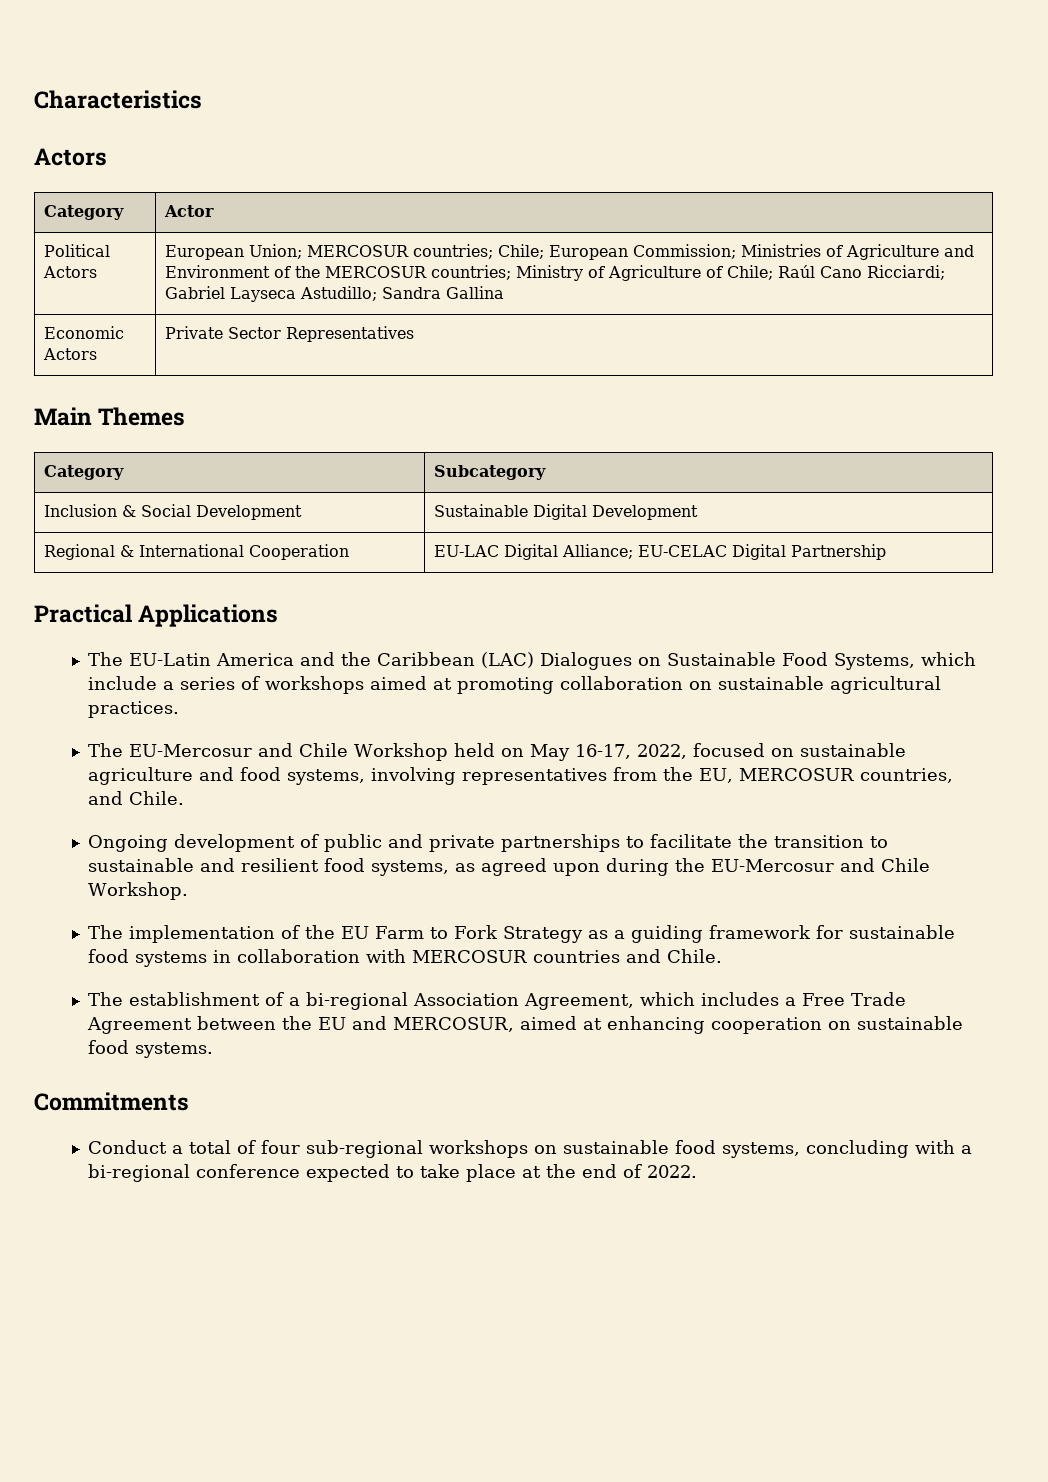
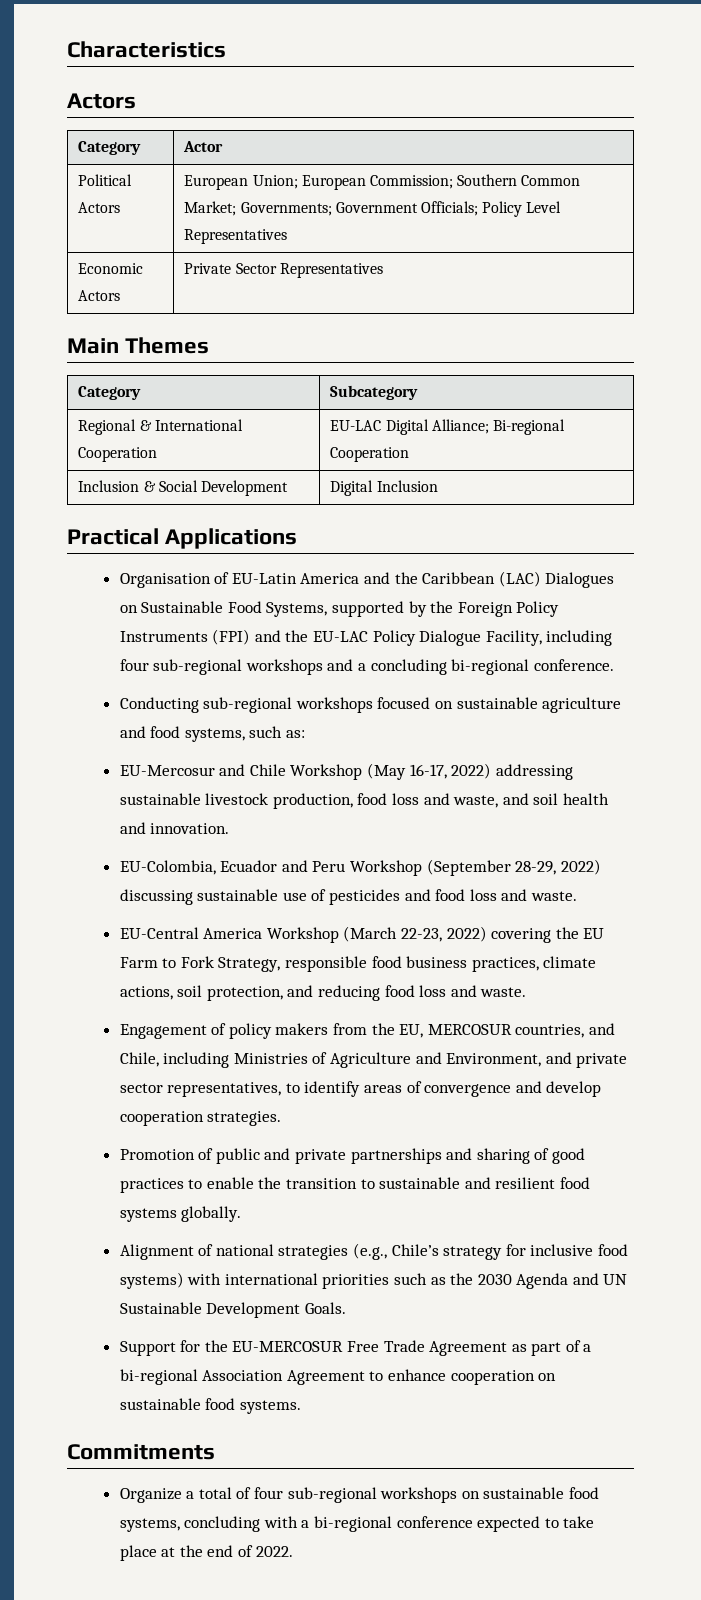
[306,244,974,260] [164,265,945,281] [164,286,504,302] MERCOSUR countries; Chile; European Commission; Ministries of Agriculture and Environment of the MERCOSUR countries; Ministry of Agriculture of Chile; Raúl Cano Ricciardi; Gabriel Layseca Astudillo; Sandra Gallina -> [301,174,581,190] [184,201,562,217] [184,229,288,244] European Commission; Southern Common Market; Governments; Government Officials; Policy Level Representatives
[43,504,302,520] [433,504,698,520] // Inclusion & Social Development | Sustainable Digital Development -> (419, 392) none
[637,544,886,560] EU-CELAC Digital Partnership -> [492,419,565,435] [330,447,410,462] [78,480,288,496] [330,480,438,496] Bi-regional Cooperation // Inclusion & Social Development | Digital Inclusion
[88,652,124,666] The -> [119,572,230,588] Organisation of
[921,652,977,666] [88,676,942,694] [88,701,180,718] [88,743,688,761] which include a series of workshops aimed at promoting collaboration on sustainable agricultural practices. // The EU-Mercosur and Chile Workshop held on May 16-17, 2022, -> [331,601,560,617] [119,629,613,646] [119,659,614,675] [119,697,373,713] supported by the Foreign Policy Instruments (FPI) and the EU-LAC Policy Dialogue Facility, including four sub-regional workshops and a concluding bi-regional conference. // Conducting sub-regional workshops
[371,767,608,785] involving representatives -> [249,726,305,738] [119,763,573,780] [119,793,609,809] [119,822,230,834] [119,859,601,876] [119,889,577,905] [119,926,605,943] [119,956,597,972] [119,985,527,1001] [119,1023,329,1039] such as: // EU-Mercosur and Chile Workshop (May 16-17, 2022) addressing sustainable livestock production, food loss and waste, and soil health and innovation. // EU-Colombia, Ecuador and Peru Workshop (September 28-29, 2022) discussing sustainable use of pesticides and food loss and waste. // EU-Central America Workshop (March 22-23, 2022) covering the EU Farm to Fork Strategy, responsible food business practices, climate actions, soil protection, and reducing food loss and waste. // Engagement of policy makers
[129,791,185,805] [88,834,296,852] Chile. // Ongoing development -> [119,1052,628,1068] [119,1081,602,1097] [119,1111,282,1126] [119,1149,195,1160] Chile, including Ministries of Agriculture and Environment, and private sector representatives, to identify areas of convergence and develop cooperation strategies. // Promotion
[626,834,733,848] to facilitate -> [446,1148,585,1164] [119,1177,254,1193] and sharing of good practices to enable
[371,858,931,876] [88,882,189,900] [88,925,956,943] [88,949,723,967] [88,992,907,1010] [87,1016,706,1034] systems, as agreed upon during the EU-Mercosur and Chile Workshop. // The implementation of the EU Farm to Fork Strategy as a guiding framework for sustainable food systems in collaboration with MERCOSUR countries and Chile. // The establishment of a bi-regional Association Agreement, which includes a Free Trade Agreement between the EU and MERCOSUR, aimed at enhancing -> [119,1206,242,1222] [119,1243,628,1260] [119,1272,628,1289] [119,1302,346,1318] [119,1340,592,1356] [119,1369,446,1385] systems globally. // Alignment of national strategies (e.g., Chile’s strategy for inclusive food systems) with international priorities such as the 2030 Agenda and UN Sustainable Development Goals. // Support for the EU-MERCOSUR Free Trade Agreement as part of a bi-regional Association Agreement to enhance
[88,1140,168,1154] Conduct -> [119,1488,182,1503] Organize

